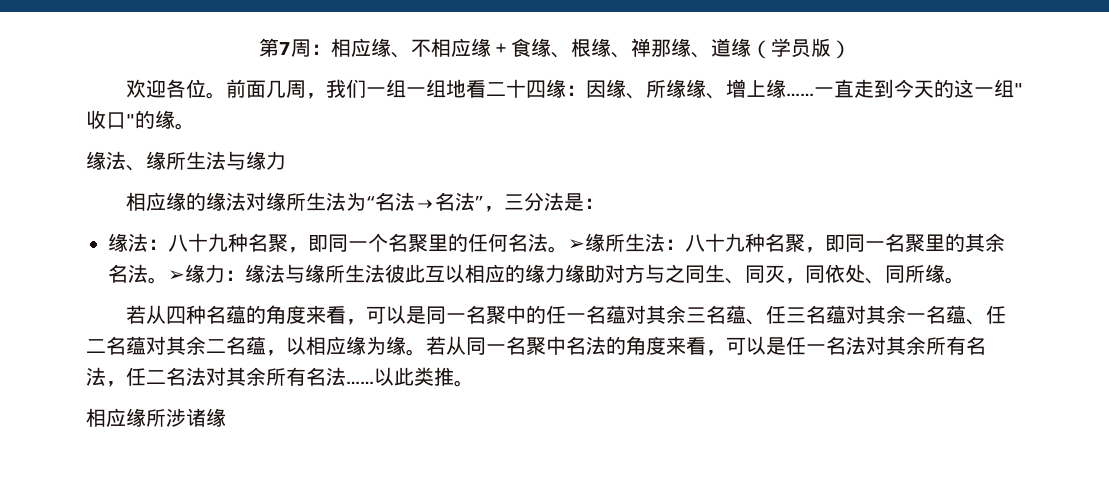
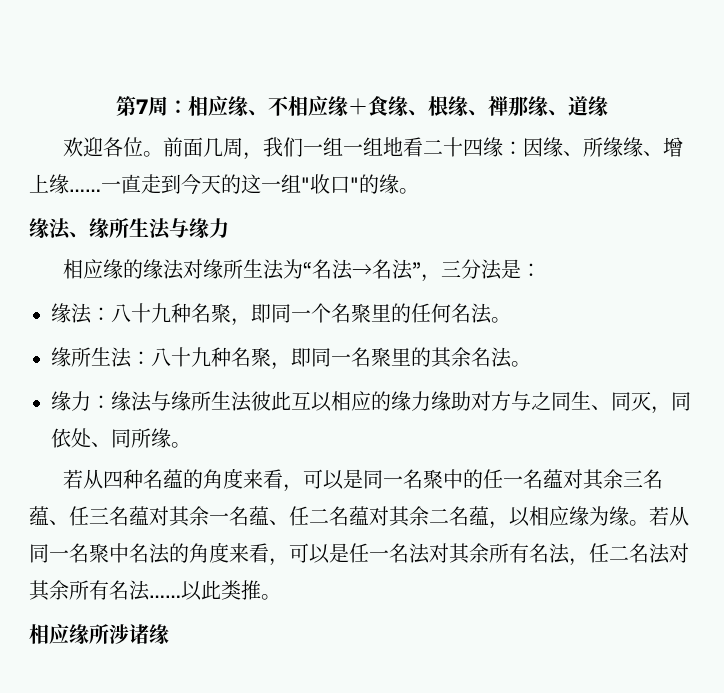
[750,38,851,59] （学员版） -> (608, 106) none
[568,239,585,250] ➢ -> (511, 320) //
[168,270,185,281] ➢ -> (531, 364) //

